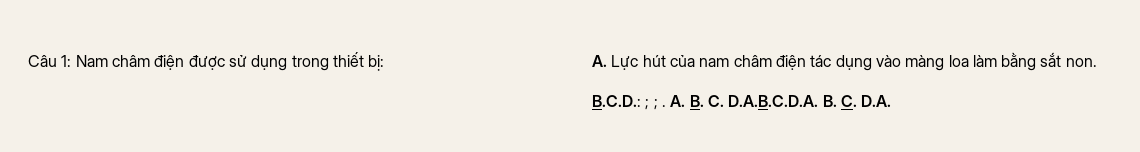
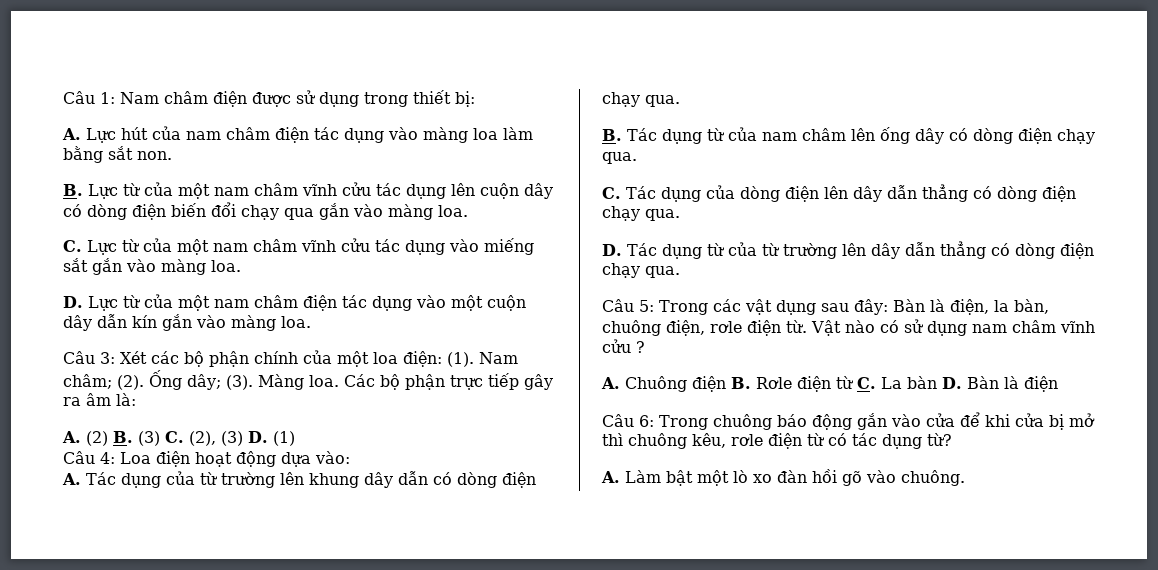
[592,95,892,110] B.C.D.: ; ; . A. B. C. D.A.B.C.D.A. B. C. D.A. -> [63,182,553,199] [63,202,468,220] [63,238,534,255] [63,258,241,275] [63,294,526,311] [63,314,311,331] [63,350,518,367] [63,370,553,390] [63,393,136,406] [62,431,295,446] [63,451,350,467] [62,471,536,488] [602,92,680,107] [602,127,1095,144] [602,152,637,164] [602,184,1076,202] [602,206,680,221] [602,241,1094,259] [602,263,680,278] [602,299,1049,315] [602,319,1095,336] [602,339,645,353] [601,376,1058,392] [602,412,1095,430] [602,433,952,449] [601,469,965,486] B. Lực từ của một nam châm vĩnh cửu tác dụng lên cuộn dây có dòng điện biến đổi chạy qua gắn vào màng loa. // C. Lực từ của một nam châm vĩnh cửu tác dụng vào miếng sắt gắn vào màng loa. // D. Lực từ của một nam châm điện tác dụng vào một cuộn dây dẫn kín gắn vào màng loa. // Câu 3: Xét các bộ phận chính của một loa điện: (1). Nam châm; (2). Ống dây; (3). Màng loa. Các bộ phận trực tiếp gây ra âm là: // A. (2) B. (3) C. (2), (3) D. (1) // Câu 4: Loa điện hoạt động dựa vào: // A. Tác dụng của từ trường lên khung dây dẫn có dòng điện chạy qua. // B. Tác dụng từ của nam châm lên ống dây có dòng điện chạy qua. // C. Tác dụng của dòng điện lên dây dẫn thẳng có dòng điện chạy qua. // D. Tác dụng từ của từ trường lên dây dẫn thẳng có dòng điện chạy qua. // Câu 5: Trong các vật dụng sau đây: Bàn là điện, la bàn, chuông điện, rơle điện từ. Vật nào có sử dụng nam châm vĩnh cửu ? // A. Chuông điện B. Rơle điện từ C. La bàn D. Bàn là điện // Câu 6: Trong chuông báo động gắn vào cửa để khi cửa bị mở thì chuông kêu, rơle điện từ có tác dụng từ? // A. Làm bật một lò xo đàn hồi gõ vào chuông.

